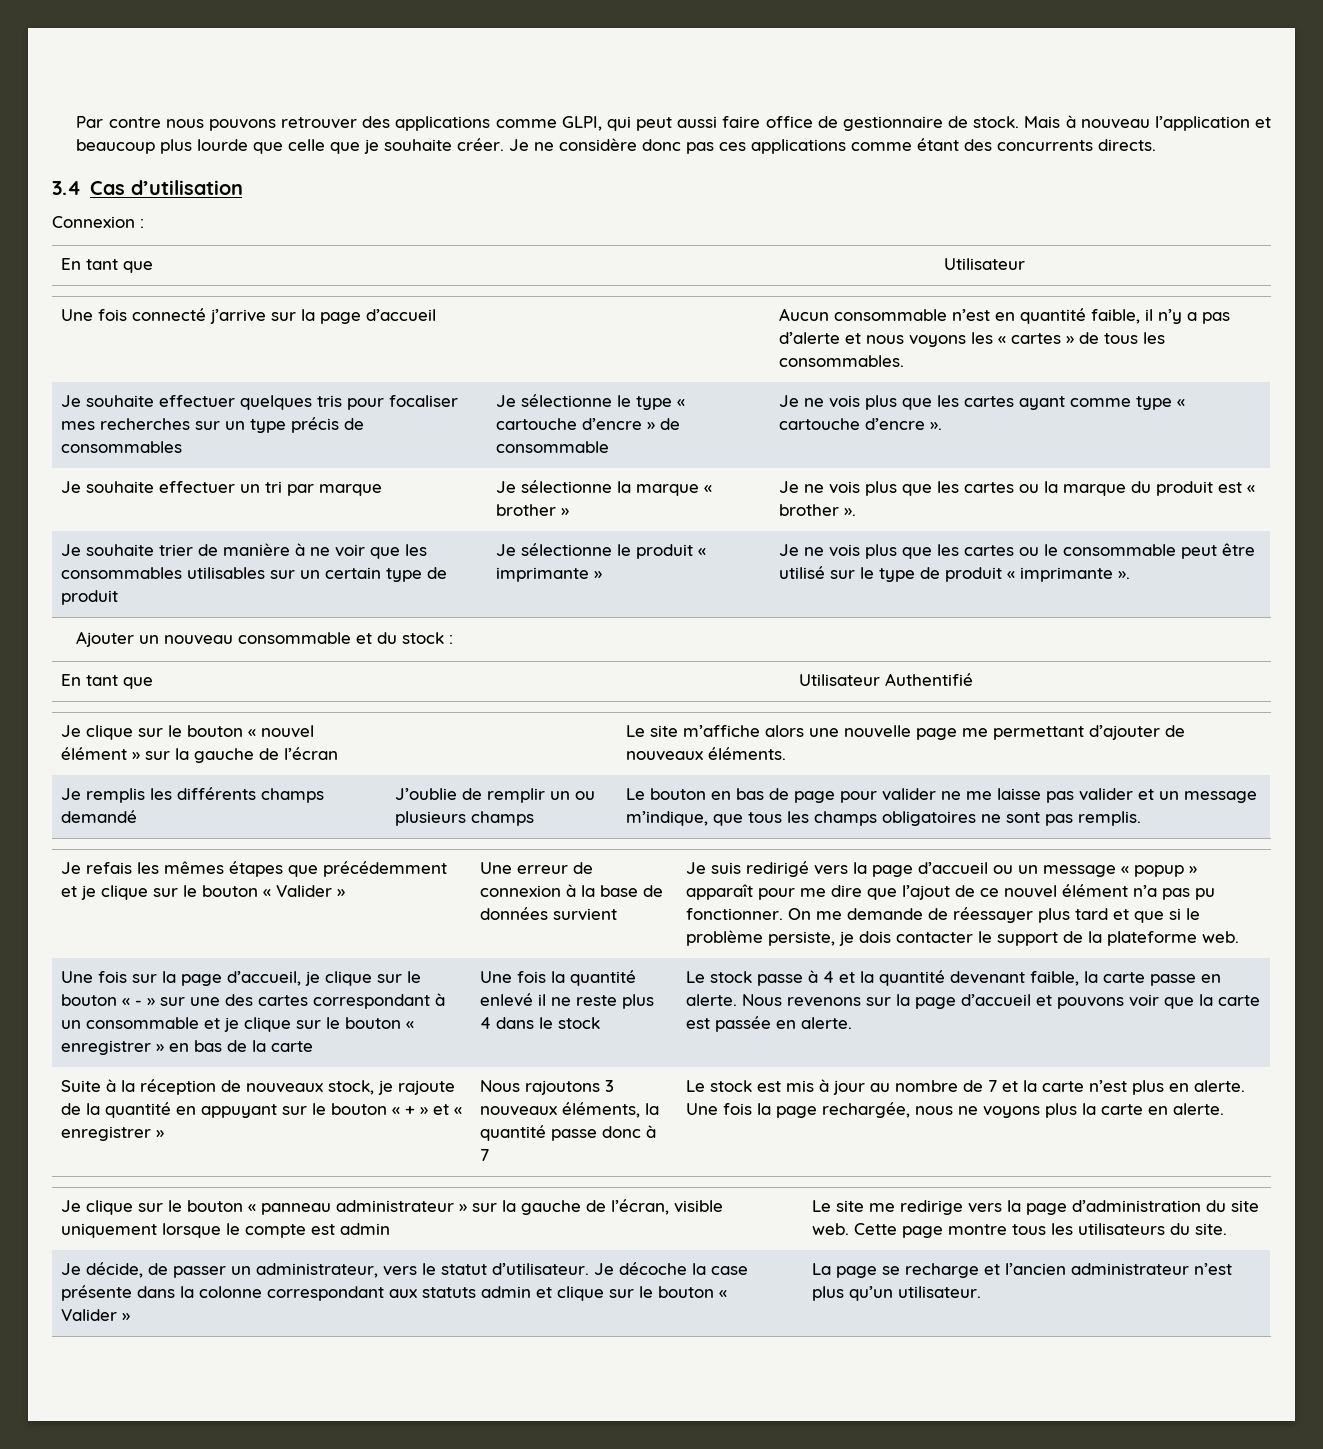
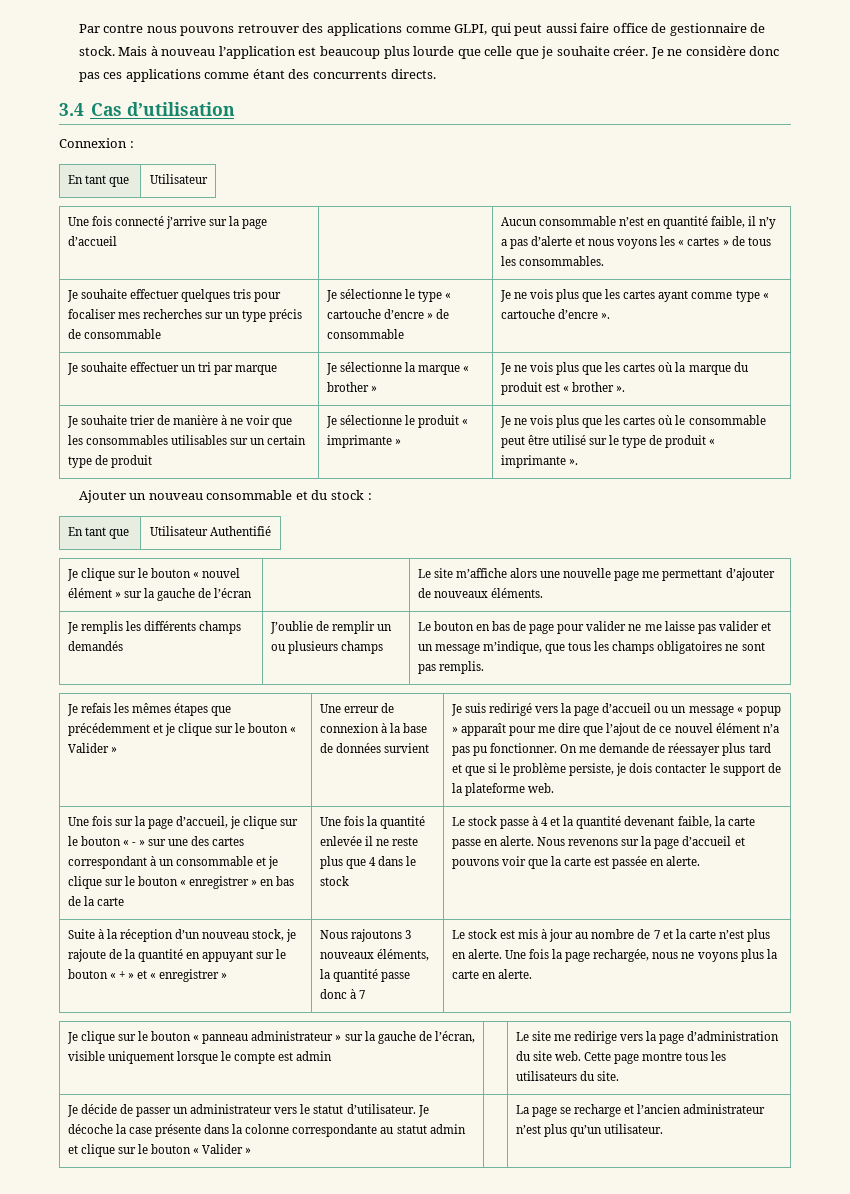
[1254,117,1271,128] et -> [298,47,317,56] est
[61,441,183,453] consommables -> [83,329,161,339] consommable
[1019,484,1040,493] ou -> [658,362,674,372] où
[1019,547,1040,556] ou -> [658,415,674,425] où
[61,810,138,823] demandé -> [67,641,123,651] demandés
[480,993,534,1007] enlevé -> [319,836,362,846] enlevée
(655, 1001) none -> [345,859,366,869] que
[221,1080,324,1093] de nouveaux -> [175,929,251,939] d’un nouveau
[86,1262,144,1278] décide, -> [80,1104,117,1114] décide
[256,1263,379,1278] administrateur, -> [190,1104,273,1114] administrateur
[267,1286,477,1301] correspondant aux statuts -> [292,1124,427,1137] correspondante au statut

